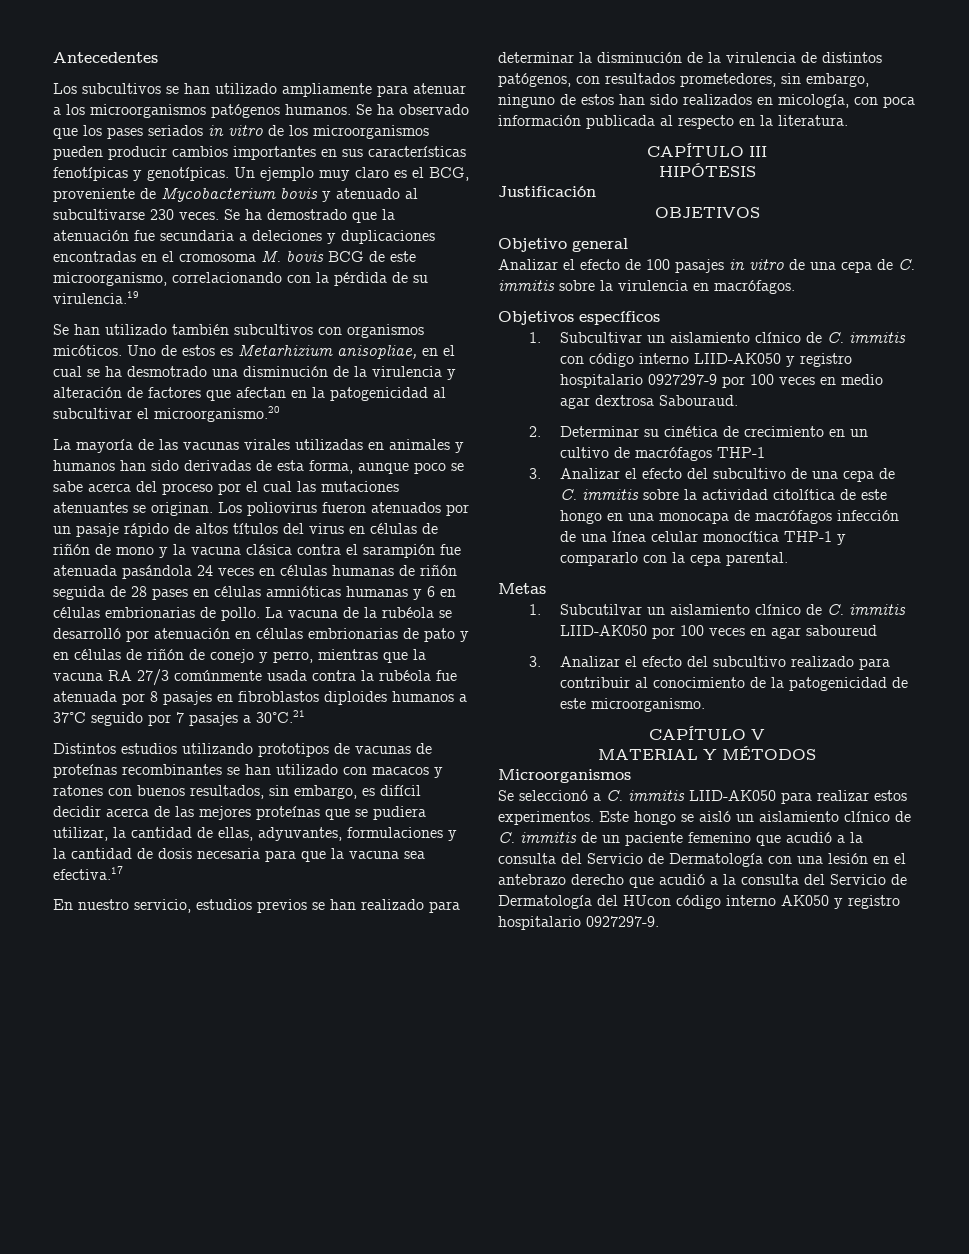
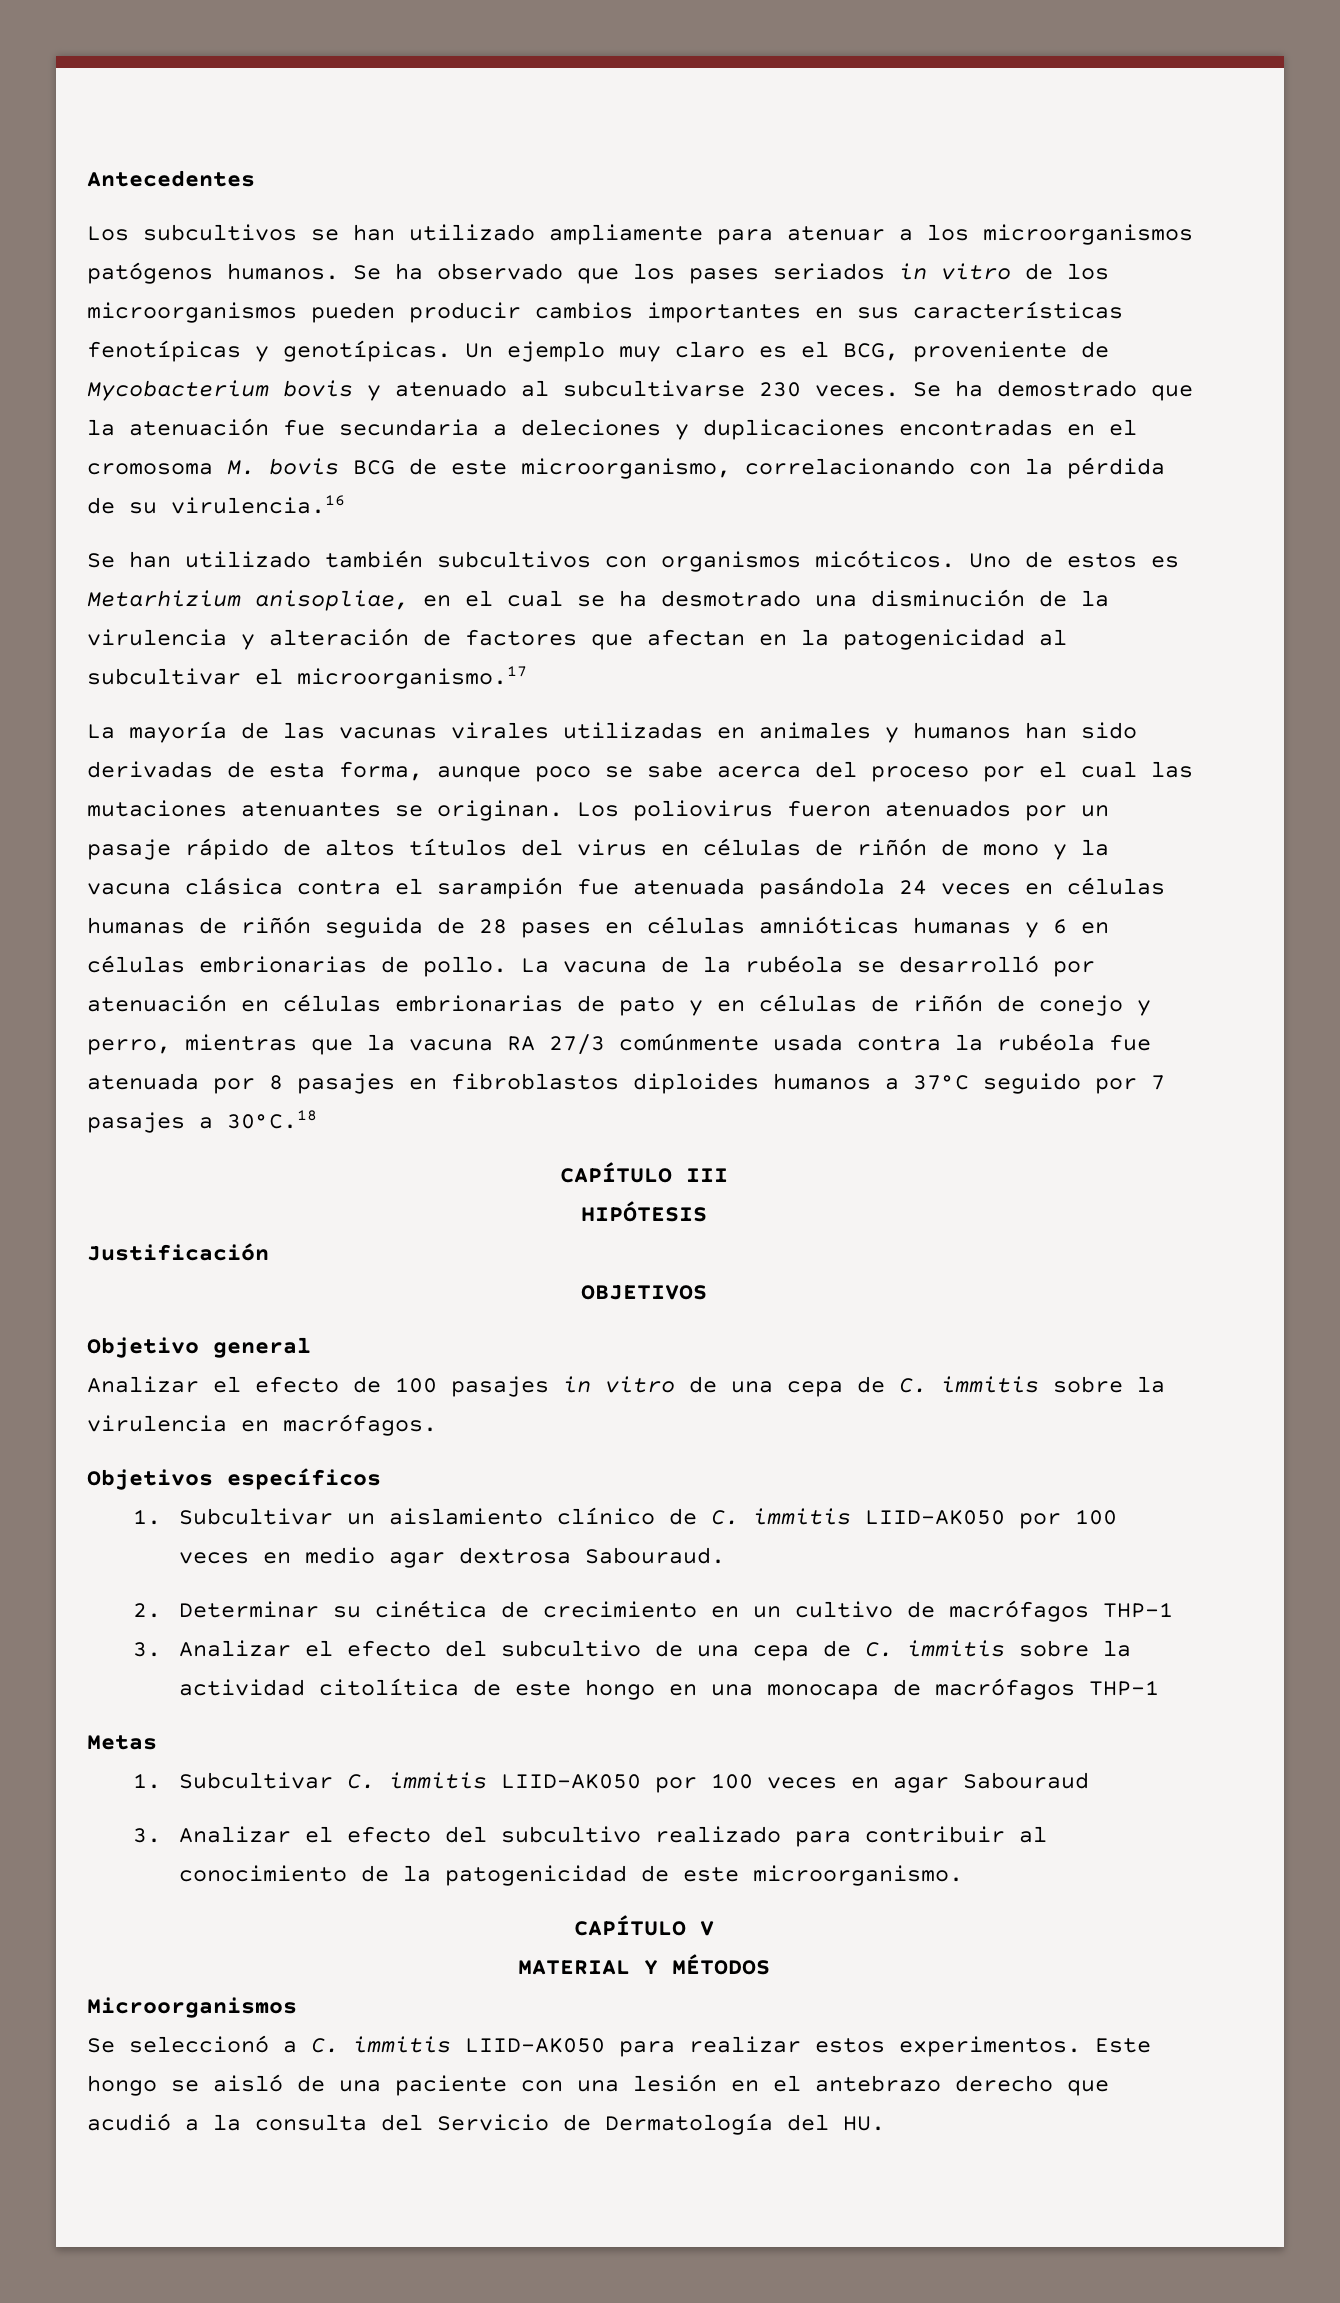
[53,291,139,304] virulencia.19 -> [171,495,345,514] virulencia.16
[154,406,280,422] microorganismo.20 -> [297,666,527,689] microorganismo.17
[256,710,305,723] [53,743,432,757] [53,764,443,778] [53,785,421,799] [53,806,426,820] [53,827,457,841] [53,848,425,862] [53,866,123,880] [53,899,460,913] [498,52,882,63] [498,73,869,87] [498,94,915,108] [498,115,848,129] 30°C.21 // Distintos estudios utilizando prototipos de vacunas de proteínas recombinantes se han utilizado con macacos y ratones con buenos resultados, sin embargo, es difícil decidir acerca de las mejores proteínas que se pudiera utilizar, la cantidad de ellas, adyuvantes, formulaciones y la cantidad de dosis necesaria para que la vacuna sea efectiva.17 // En nuestro servicio, estudios previos se han realizado para determinar la disminución de la virulencia de distintos patógenos, con resultados prometedores, sin embargo, ninguno de estos han sido realizados en micología, con poca información publicada al respecto en la literatura. -> [227,1110,317,1129] 30°C.18
[559,353,852,367] [559,374,717,388] con código interno LIID-AK050 y registro hospitalario 0927297-9 -> [864,1510,1005,1525] LIID-AK050
[836,510,899,521] [559,531,846,545] [559,552,788,566] [498,583,546,594] [528,604,822,615] infección de una línea celular monocítica THP-1 y compararlo con la cepa parental. // Metas // 1. Subcutilvar un aislamiento clínico de -> [1088,1680,1159,1696] [87,1735,157,1750] [132,1772,333,1789] THP-1 // Metas // 1. Subcultivar
[805,625,877,636] saboureud -> [962,1772,1089,1789] Sabouraud
[736,811,911,822] [498,832,863,846] [498,853,763,867] un aislamiento clínico de C. immitis de un paciente femenino que acudió a la consulta del Servicio de Dermatología -> [297,2075,507,2096] de una paciente
[623,895,900,909] [498,916,659,930] HUcon código interno AK050 y registro hospitalario 0927297-9. -> [843,2116,885,2131] HU.

